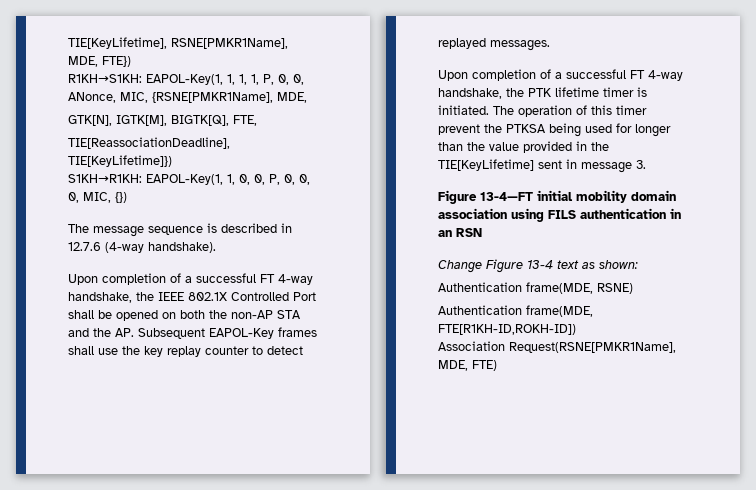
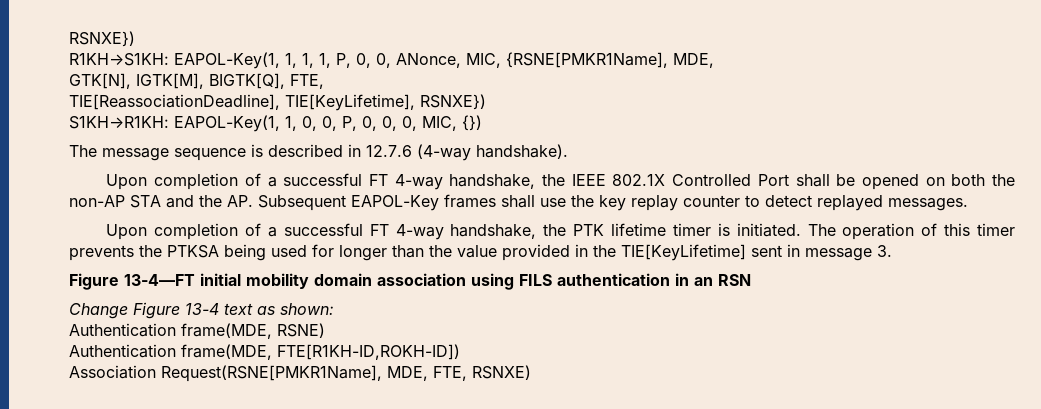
[68,37,288,49] [68,56,131,67] TIE[KeyLifetime], RSNE[PMKR1Name], MDE, FTE}) -> [69,31,135,47] RSNXE})
[68,155,172,167] TIE[KeyLifetime]}) -> [285,94,486,111] TIE[KeyLifetime], RSNXE})
[438,124,480,135] prevent -> [69,245,134,261] prevents
[472,360,497,371] FTE) -> [433,365,531,381] FTE, RSNXE)

